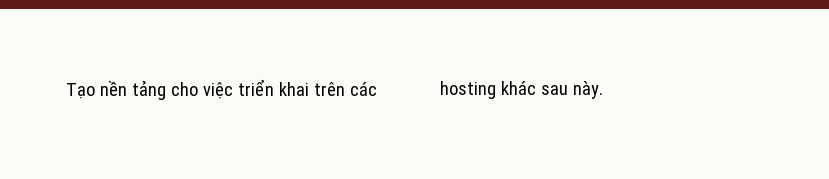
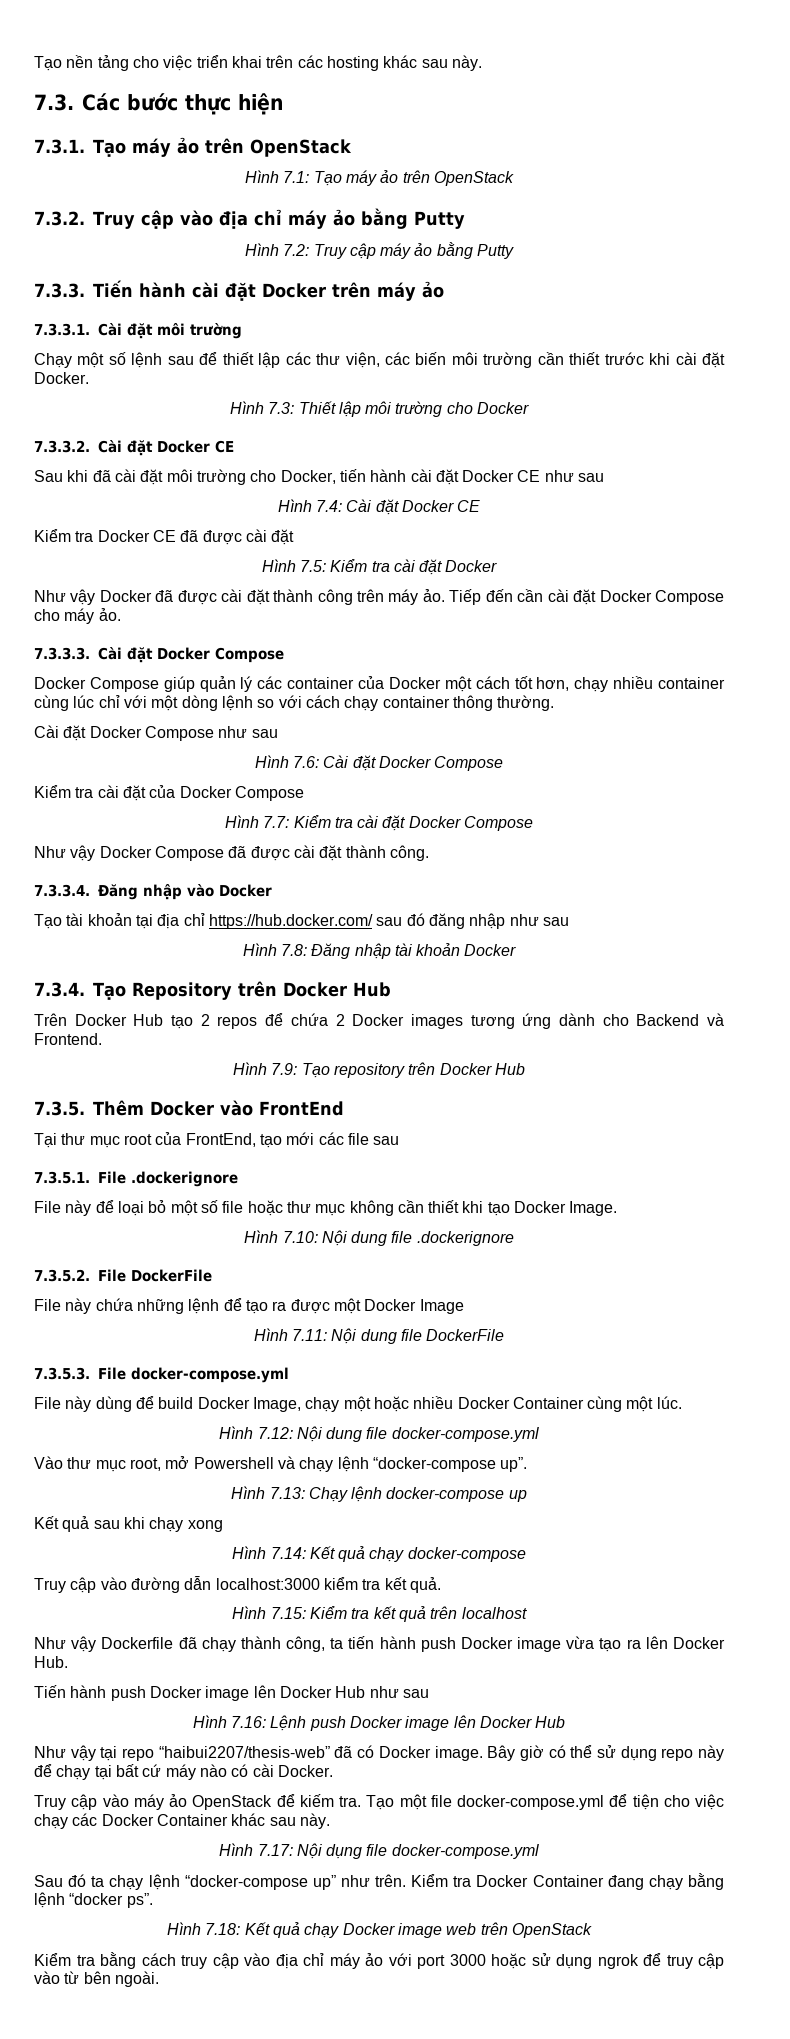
(603, 90) none -> [34,93,283,115] [34,137,352,157] [245,170,514,186] [34,208,465,229] [244,242,515,259] [34,280,444,301] [34,323,242,339] [34,352,726,368] [34,372,89,384] [229,401,530,417] [34,440,234,456] [34,469,605,485] [277,499,481,515] [34,529,295,545] [261,559,498,575] [34,589,725,605] [34,608,121,624] [34,647,284,663] [34,676,726,692] [34,695,555,711] [34,725,278,741] [254,755,504,771] [34,785,304,801] [224,815,534,831] [34,845,429,861] [34,884,272,900] [34,913,569,929] [242,943,517,959] [34,981,391,1000] [34,1013,724,1029] [34,1033,102,1045] [233,1062,525,1078] [34,1100,344,1116] [34,1132,400,1148] [34,1171,238,1187] [34,1200,618,1216] [244,1230,514,1246] [34,1269,212,1282] [34,1298,464,1314] [253,1328,505,1344] [34,1367,289,1383] [34,1396,682,1412] [219,1426,539,1442] [34,1456,528,1472] [231,1486,527,1502] [34,1516,223,1532] [232,1546,526,1562] [34,1576,441,1593] [232,1606,527,1622] [34,1636,725,1652] [34,1656,68,1668] [34,1685,429,1701] [192,1715,566,1731] [34,1745,724,1761] [34,1764,333,1780] [34,1794,724,1810] [34,1813,330,1829] [219,1843,539,1859] [34,1873,724,1890] [34,1892,153,1908] [167,1922,592,1938] [34,1952,724,1969] [34,1971,159,1987] // 7.3. Các bước thực hiện // 7.3.1. Tạo máy ảo trên OpenStack // Hình 7.1: Tạo máy ảo trên OpenStack // 7.3.2. Truy cập vào địa chỉ máy ảo bằng Putty // Hình 7.2: Truy cập máy ảo bằng Putty // 7.3.3. Tiến hành cài đặt Docker trên máy ảo // 7.3.3.1. Cài đặt môi trường // Chạy một số lệnh sau để thiết lập các thư viện, các biến môi trường cần thiết trước khi cài đặt Docker. // Hình 7.3: Thiết lập môi trường cho Docker // 7.3.3.2. Cài đặt Docker CE // Sau khi đã cài đặt môi trường cho Docker, tiến hành cài đặt Docker CE như sau // Hình 7.4: Cài đặt Docker CE // Kiểm tra Docker CE đã được cài đặt // Hình 7.5: Kiểm tra cài đặt Docker // Như vậy Docker đã được cài đặt thành công trên máy ảo. Tiếp đến cần cài đặt Docker Compose cho máy ảo. // 7.3.3.3. Cài đặt Docker Compose // Docker Compose giúp quản lý các container của Docker một cách tốt hơn, chạy nhiều container cùng lúc chỉ với một dòng lệnh so với cách chạy container thông thường. // Cài đặt Docker Compose như sau // Hình 7.6: Cài đặt Docker Compose // Kiểm tra cài đặt của Docker Compose // Hình 7.7: Kiểm tra cài đặt Docker Compose // Như vậy Docker Compose đã được cài đặt thành công. // 7.3.3.4. Đăng nhập vào Docker // Tạo tài khoản tại địa chỉ https://hub.docker.com/ sau đó đăng nhập như sau // Hình 7.8: Đăng nhập tài khoản Docker // 7.3.4. Tạo Repository trên Docker Hub // Trên Docker Hub tạo 2 repos để chứa 2 Docker images tương ứng dành cho Backend và Frontend. // Hình 7.9: Tạo repository trên Docker Hub // 7.3.5. Thêm Docker vào FrontEnd // Tại thư mục root của FrontEnd, tạo mới các file sau // 7.3.5.1. File .dockerignore // File này để loại bỏ một số file hoặc thư mục không cần thiết khi tạo Docker Image. // Hình 7.10: Nội dung file .dockerignore // 7.3.5.2. File DockerFile // File này chứa những lệnh để tạo ra được một Docker Image // Hình 7.11: Nội dung file DockerFile // 7.3.5.3. File docker-compose.yml // File này dùng để build Docker Image, chạy một hoặc nhiều Docker Container cùng một lúc. // Hình 7.12: Nội dung file docker-compose.yml // Vào thư mục root, mở Powershell và chạy lệnh “docker-compose up”. // Hình 7.13: Chạy lệnh docker-compose up // Kết quả sau khi chạy xong // Hình 7.14: Kết quả chạy docker-compose // Truy cập vào đường dẫn localhost:3000 kiểm tra kết quả. // Hình 7.15: Kiểm tra kết quả trên localhost // Như vậy Dockerfile đã chạy thành công, ta tiến hành push Docker image vừa tạo ra lên Docker Hub. // Tiến hành push Docker image lên Docker Hub như sau // Hình 7.16: Lệnh push Docker image lên Docker Hub // Như vậy tại repo “haibui2207/thesis-web” đã có Docker image. Bây giờ có thể sử dụng repo này để chạy tại bất cứ máy nào có cài Docker. // Truy cập vào máy ảo OpenStack để kiếm tra. Tạo một file docker-compose.yml để tiện cho việc chạy các Docker Container khác sau này. // Hình 7.17: Nội dụng file docker-compose.yml // Sau đó ta chạy lệnh “docker-compose up” như trên. Kiểm tra Docker Container đang chạy bằng lệnh “docker ps”. // Hình 7.18: Kết quả chạy Docker image web trên OpenStack // Kiểm tra bằng cách truy cập vào địa chỉ máy ảo với port 3000 hoặc sử dụng ngrok để truy cập vào từ bên ngoài.

